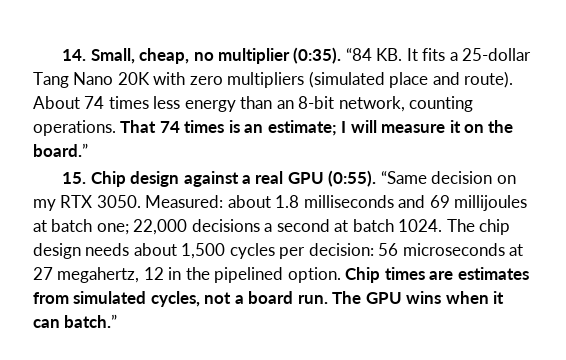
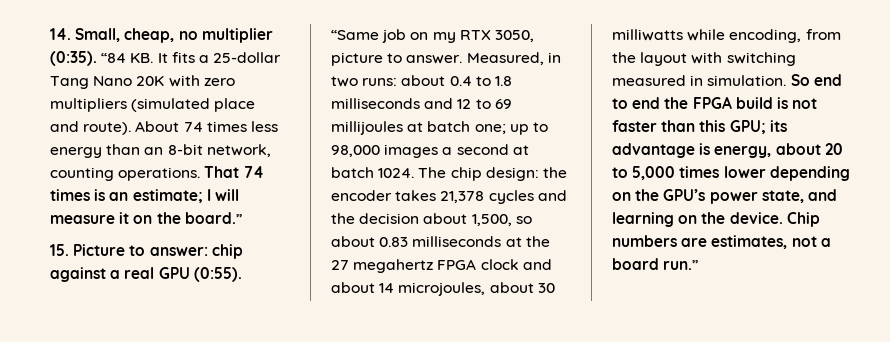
[90,171,180,187] Chip design -> [73,244,243,259] Picture to answer: chip
[431,171,493,184] decision -> [382,29,407,43] job
[96,195,271,208] 3050. Measured: about -> [494,30,534,42] [331,52,561,66] [331,75,491,87] 3050, picture to answer. Measured, in two runs: about 0.4 to
(426, 201) none -> [457,99,491,109] 12 to
[133,219,260,235] 22,000 decisions -> [509,122,548,135] [331,144,439,158] up to 98,000 images
[33,243,524,259] [33,267,529,283] [33,291,505,307] [33,314,118,328] design needs about 1,500 cycles per decision: 56 microseconds at 27 megahertz, 12 in the pipelined option. Chip times are estimates from simulated cycles, not a board run. The GPU wins when it can batch.” -> [485,167,567,181] [331,190,567,204] [331,213,532,226] [331,236,550,247] [331,259,552,273] [331,282,555,296] [612,29,841,43] [612,52,796,66] [612,74,842,86] [612,96,818,109] [612,120,787,134] [612,143,843,158] [612,166,850,181] [612,189,837,204] [612,212,820,227] [612,235,831,249] [612,258,699,270] design: the encoder takes 21,378 cycles and the decision about 1,500, so about 0.83 milliseconds at the 27 megahertz FPGA clock and about 14 microjoules, about 30 milliwatts while encoding, from the layout with switching measured in simulation. So end to end the FPGA build is not faster than this GPU; its advantage is energy, about 20 to 5,000 times lower depending on the GPU’s power state, and learning on the device. Chip numbers are estimates, not a board run.”

